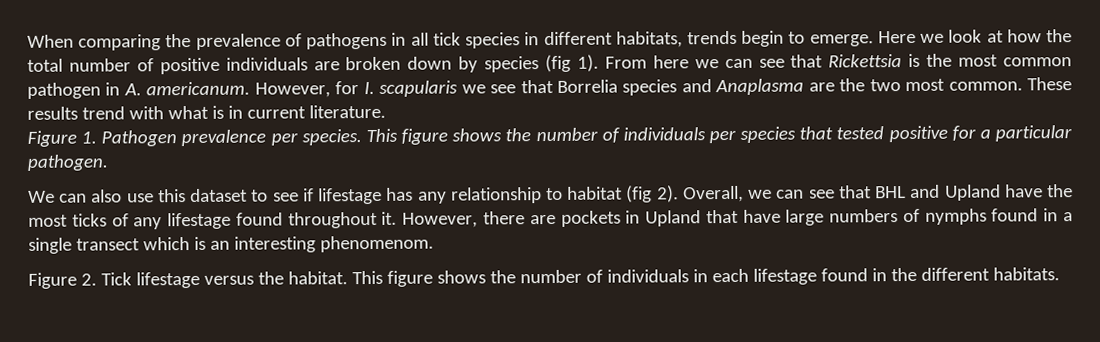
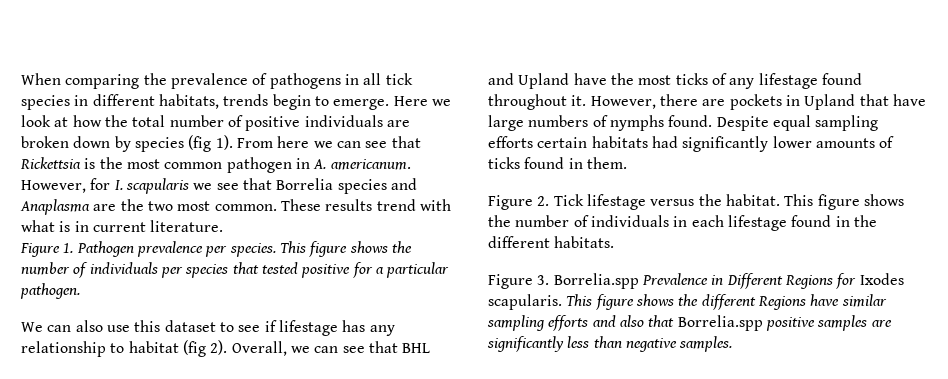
[991,208,1073,222] [28,235,434,254] found in a single transect which is an interesting phenomenom. -> [668,115,879,131] [488,136,895,152] [488,157,627,169] found. Despite equal sampling efforts certain habitats had significantly lower amounts of ticks found in them.
(1060, 274) none -> [488,273,904,289] [488,294,887,310] [487,315,892,331] [487,336,733,352] // Figure 3. Borrelia.spp Prevalence in Different Regions for Ixodes scapularis. This figure shows the different Regions have similar sampling efforts and also that Borrelia.spp positive samples are significantly less than negative samples.

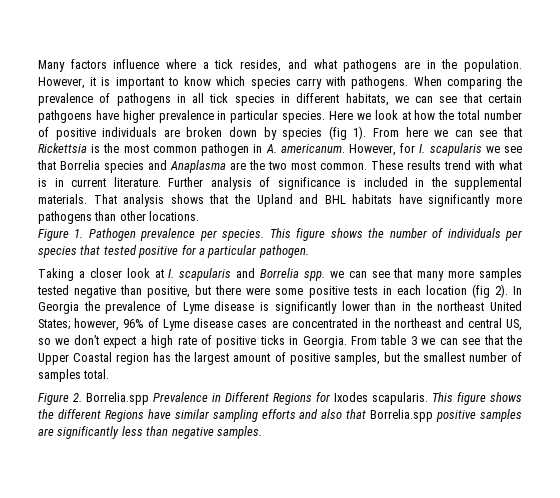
(21, 79) none -> [38,59,522,72] [38,76,409,89] Many factors influence where a tick resides, and what pathogens are in the population. However, it is important to know which species carry with pathogens.
[223,94,390,110] trends begin to emerge. -> [394,93,522,103] [38,110,326,123] we can see that certain pathgoens have higher prevalence in particular species.
(224, 226) none -> [168,177,522,190] [38,194,522,207] [38,211,200,224] Further analysis of significance is included in the supplemental materials. That analysis shows that the Upland and BHL habitats have significantly more pathogens than other locations.
[21,320,395,336] [21,340,431,357] [488,73,862,89] [488,94,926,110] [488,115,879,131] [488,136,895,152] [488,157,627,169] [488,194,904,210] [488,215,877,231] [488,236,615,248] [488,274,550,289] We can also use this dataset to see if lifestage has any relationship to habitat (fig 2). Overall, we can see that BHL and Upland have the most ticks of any lifestage found throughout it. However, there are pockets in Upland that have large numbers of nymphs found. Despite equal sampling efforts certain habitats had significantly lower amounts of ticks found in them. // Figure 2. Tick lifestage versus the habitat. This figure shows the number of individuals in each lifestage found in the different habitats. // Figure 3. -> [38,268,522,281] [37,284,522,298] [38,301,522,314] [38,318,522,331] [38,335,523,348] [38,352,522,365] [38,369,110,382] [38,393,82,405] Taking a closer look at I. scapularis and Borrelia spp. we can see that many more samples tested negative than positive, but there were some positive tests in each location (fig 2). In Georgia the prevalence of Lyme disease is significantly lower than in the northeast United States; however, 96% of Lyme disease cases are concentrated in the northeast and central US, so we don’t expect a high rate of positive ticks in Georgia. From table 3 we can see that the Upper Coastal region has the largest amount of positive samples, but the smallest number of samples total. // Figure 2.

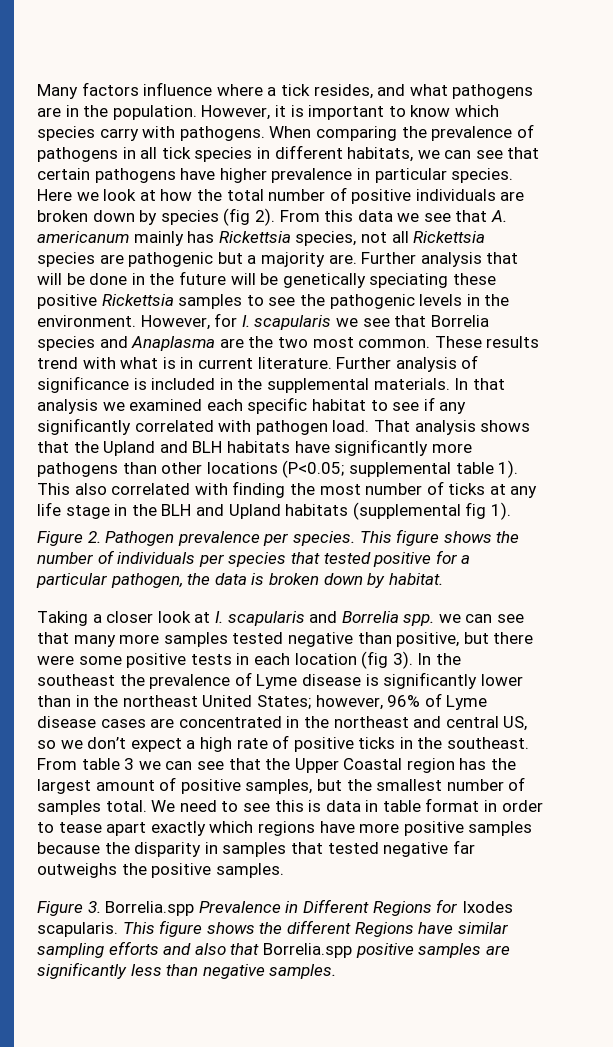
[38,110,92,123] pathgoens -> [94,168,176,183] pathogens
[353,126,523,140] [38,143,345,156] 1). From here we can see that Rickettsia is the most common pathogen in A. americanum. -> [254,208,508,226] [37,231,486,246] [37,252,519,267] [37,271,496,288] [37,294,510,309] [37,315,136,327] 2). From this data we see that A. americanum mainly has Rickettsia species, not all Rickettsia species are pathogenic but a majority are. Further analysis that will be done in the future will be genetically speciating these positive Rickettsia samples to see the pathogenic levels in the environment.
(87, 199) none -> [454,378,505,390] [37,397,467,414] [37,418,370,435] In that analysis we examined each specific habitat to see if any significantly correlated with pathogen load.
[324,195,346,204] BHL -> [192,441,223,453] BLH
[149,211,200,221] [38,229,84,241] locations. // Figure 1. -> [206,460,519,478] [37,481,538,498] [37,502,511,520] [37,531,101,546] locations (P<0.05; supplemental table 1). This also correlated with finding the most number of ticks at any life stage in the BLH and Upland habitats (supplemental fig 1). // Figure 2.
[258,245,309,258] pathogen. -> [110,573,443,588] pathogen, the data is broken down by habitat.
[494,284,522,298] [38,302,79,314] 2). In Georgia -> [392,651,461,669] [37,674,115,686] 3). In the southeast
[302,336,347,348] Georgia. -> [417,737,530,749] the southeast.
[38,393,82,405] // Figure 2. -> [151,798,543,812] [37,821,533,836] [37,840,475,857] [37,863,284,878] [37,901,101,916] We need to see this is data in table format in order to tease apart exactly which regions have more positive samples because the disparity in samples that tested negative far outweighs the positive samples. // Figure 3.

